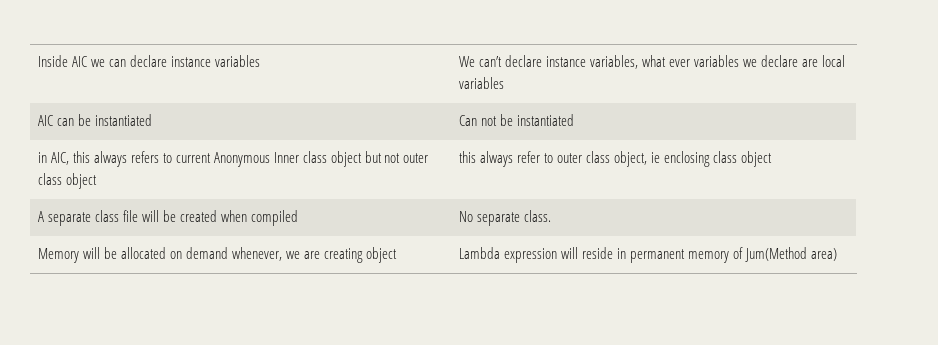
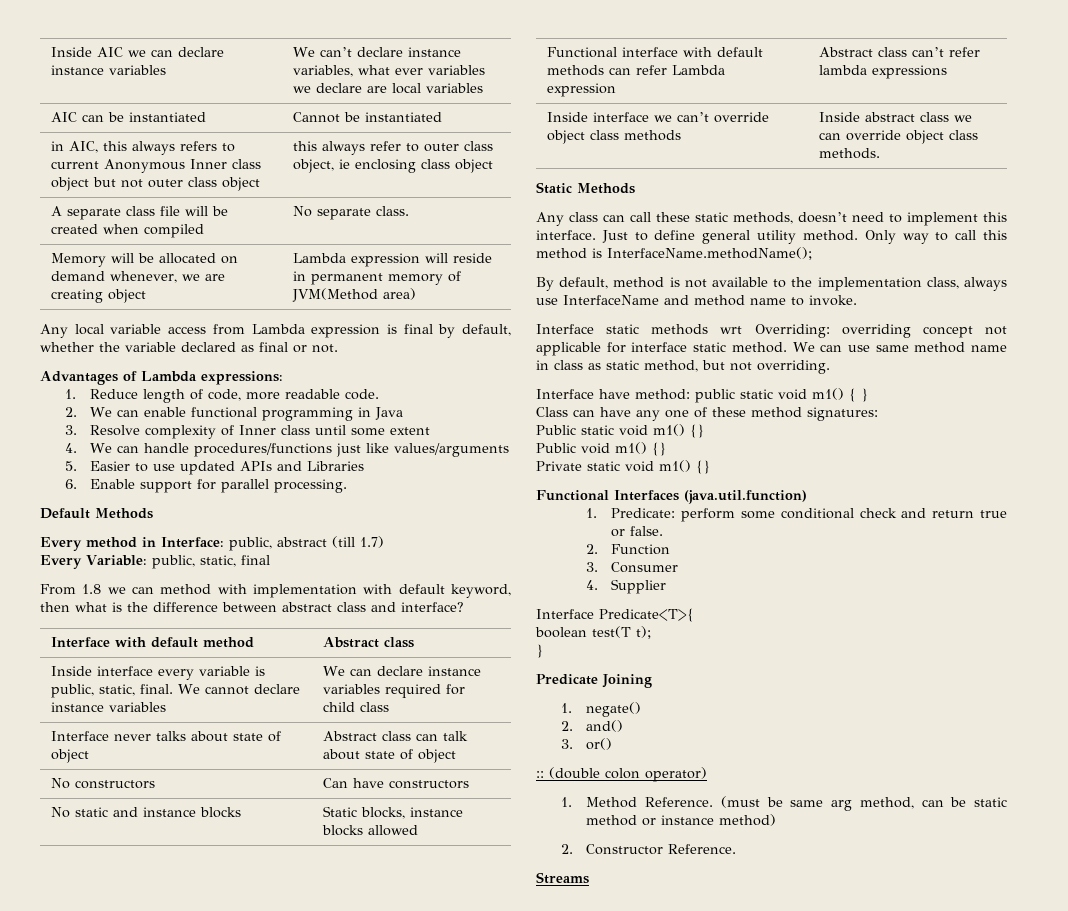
[459,115,498,126] Can not -> [292,112,340,123] Cannot
[744,247,807,262] Jum(Method -> [291,288,378,302] JVM(Method
(837, 254) none -> [40,324,511,338] [40,342,338,353] [40,371,283,385] [65,389,380,403] [65,407,404,421] [65,425,431,439] [65,443,510,457] [65,461,365,475] [65,479,348,493] [40,508,153,519] [40,536,384,551] [40,555,270,569] [40,584,511,598] [40,602,464,612] [50,637,254,648] [322,637,414,648] [50,666,265,680] [50,684,300,698] [50,702,166,712] [322,666,481,676] [322,684,465,698] [322,702,389,712] [50,731,281,742] [50,749,89,763] [322,731,468,741] [322,749,456,763] [50,778,155,789] [322,778,469,789] [50,807,241,818] [322,806,463,819] [321,825,418,836] [546,47,763,58] [546,65,725,76] [546,83,616,97] [818,47,980,57] [818,65,947,79] [546,112,769,123] [546,130,681,144] [818,112,972,122] [818,130,978,144] [818,148,880,159] [536,182,635,194] [536,212,1007,226] [536,230,1007,244] [536,247,812,260] [536,277,1007,291] [536,295,857,306] [536,324,1007,338] [536,342,1008,356] [536,360,830,374] [536,388,868,403] [536,407,878,421] [536,424,704,438] [536,442,666,456] [536,460,710,474] [536,490,807,504] [586,508,1007,522] [611,526,664,537] [586,544,671,555] [586,562,679,573] [586,579,667,594] [536,608,694,622] [535,626,651,639] [536,644,543,658] [536,674,652,688] [561,702,642,717] [561,720,624,732] [561,738,613,750] [536,767,707,782] [561,796,1007,811] [586,814,777,826] [561,844,737,855] [536,872,589,884] // Any local variable access from Lambda expression is final by default, whether the variable declared as final or not. // Advantages of Lambda expressions: // 1. Reduce length of code, more readable code. // 2. We can enable functional programming in Java // 3. Resolve complexity of Inner class until some extent // 4. We can handle procedures/functions just like values/arguments // 5. Easier to use updated APIs and Libraries // 6. Enable support for parallel processing. // Default Methods // Every method in Interface: public, abstract (till 1.7) // Every Variable: public, static, final // From 1.8 we can method with implementation with default keyword, then what is the difference between abstract class and interface? // Interface with default method | Abstract class // Inside interface every variable is public, static, final. We cannot declare instance variables | We can declare instance variables required for child class // Interface never talks about state of object | Abstract class can talk about state of object // No constructors | Can have constructors // No static and instance blocks | Static blocks, instance blocks allowed // Functional interface with default methods can refer Lambda expression | Abstract class can’t refer lambda expressions // Inside interface we can’t override object class methods | Inside abstract class we can override object class methods. // Static Methods // Any class can call these static methods, doesn’t need to implement this interface. Just to define general utility method. Only way to call this method is InterfaceName.methodName(); // By default, method is not available to the implementation class, always use InterfaceName and method name to invoke. // Interface static methods wrt Overriding: overriding concept not applicable for interface static method. We can use same method name in class as static method, but not overriding. // Interface have method: public static void m1() { } // Class can have any one of these method signatures: // Public static void m1() {} // Public void m1() {} // Private static void m1() {} // Functional Interfaces (java.util.function) // 1. Predicate: perform some conditional check and return true or false. // 2. Function // 3. Consumer // 4. Supplier // Interface Predicate<T>{ // boolean test(T t); // } // Predicate Joining // 1. negate() // 2. and() // 3. or() // :: (double colon operator) // 1. Method Reference. (must be same arg method, can be static method or instance method) // 2. Constructor Reference. // Streams

